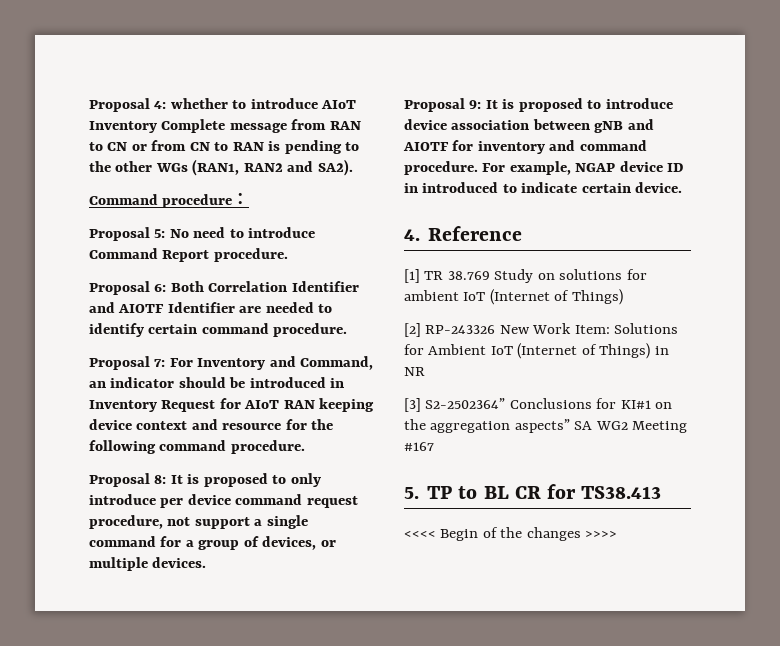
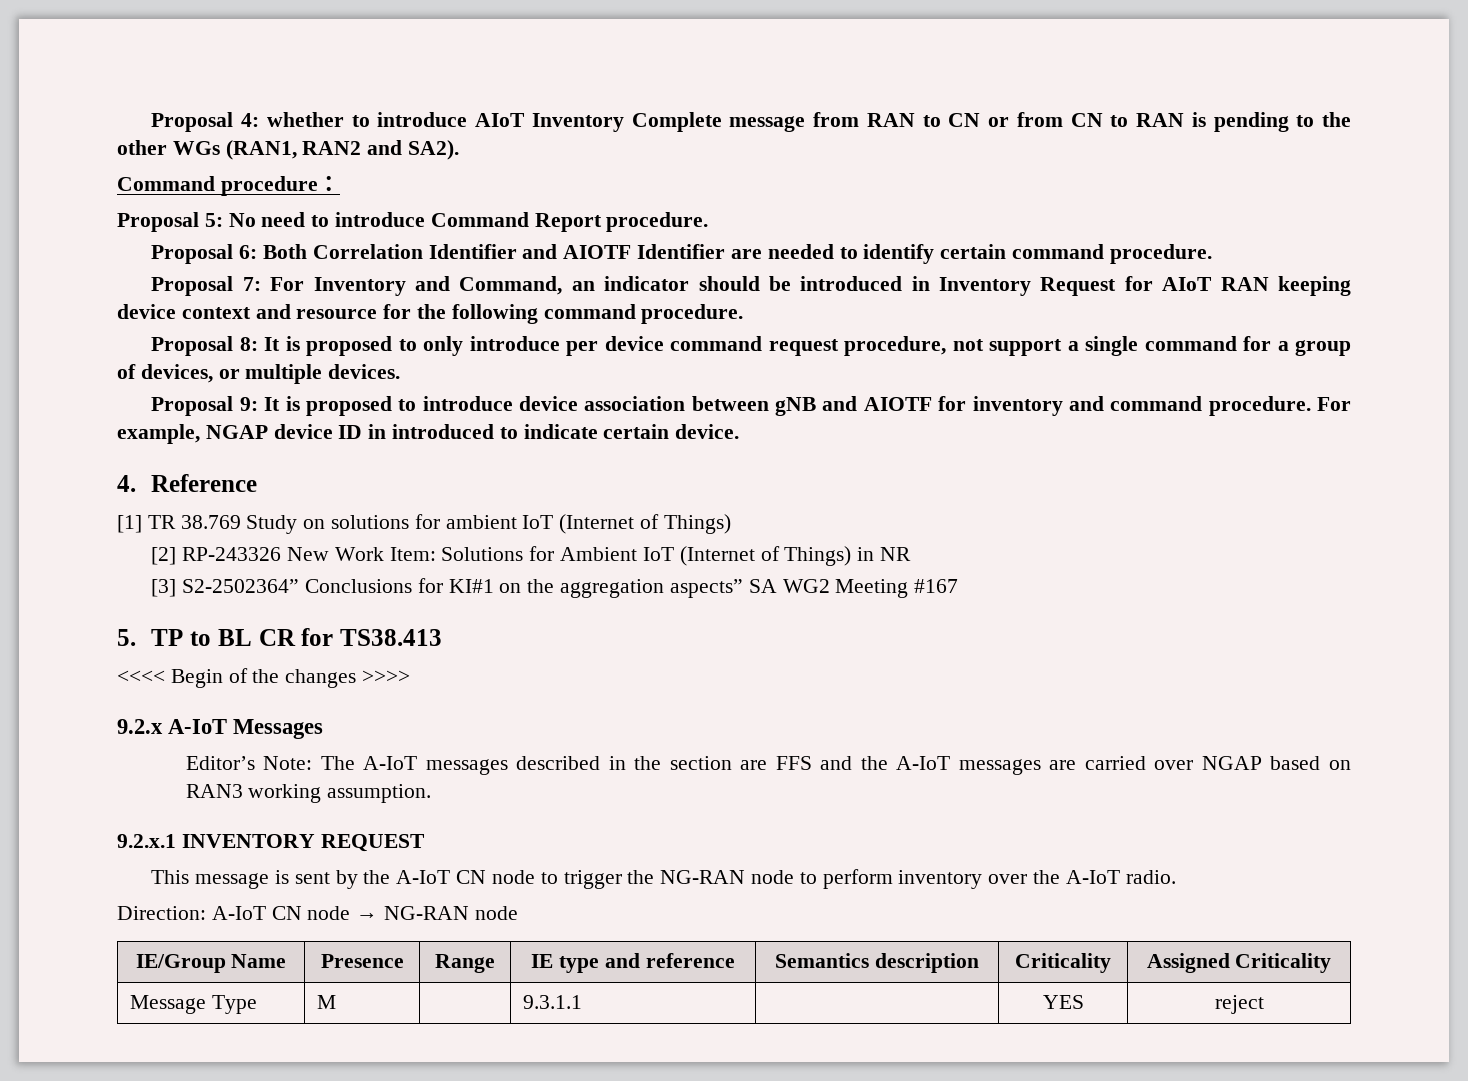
(618, 534) none -> [117,719,324,739] [185,756,1351,775] [185,784,432,803] [117,834,425,852] [151,869,1176,889] [117,906,518,920] [135,954,287,973] [320,954,404,968] [435,954,495,973] [531,953,735,973] [775,953,979,973] [1015,953,1111,973] [1146,953,1332,973] [130,995,257,1014] [317,995,337,1009] [523,995,583,1009] [1042,995,1084,1009] [1214,995,1264,1014] // 9.2.x A-IoT Messages // Editor’s Note: The A-IoT messages described in the section are FFS and the A-IoT messages are carried over NGAP based on RAN3 working assumption. // 9.2.x.1 INVENTORY REQUEST // This message is sent by the A-IoT CN node to trigger the NG-RAN node to perform inventory over the A-IoT radio. // Direction: A-IoT CN node → NG-RAN node // IE/Group Name | Presence | Range | IE type and reference | Semantics description | Criticality | Assigned Criticality // Message Type | M | | 9.3.1.1 | | YES | reject

